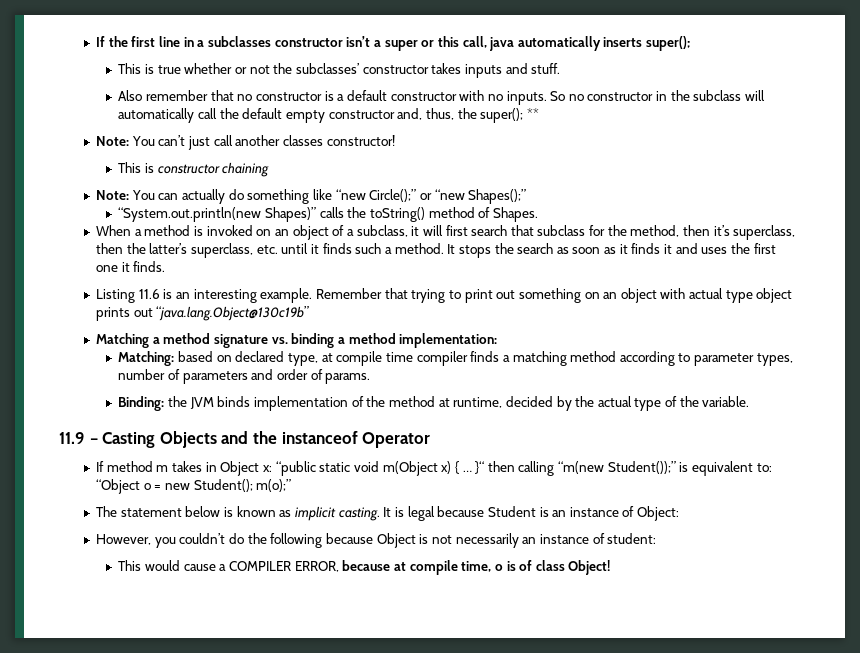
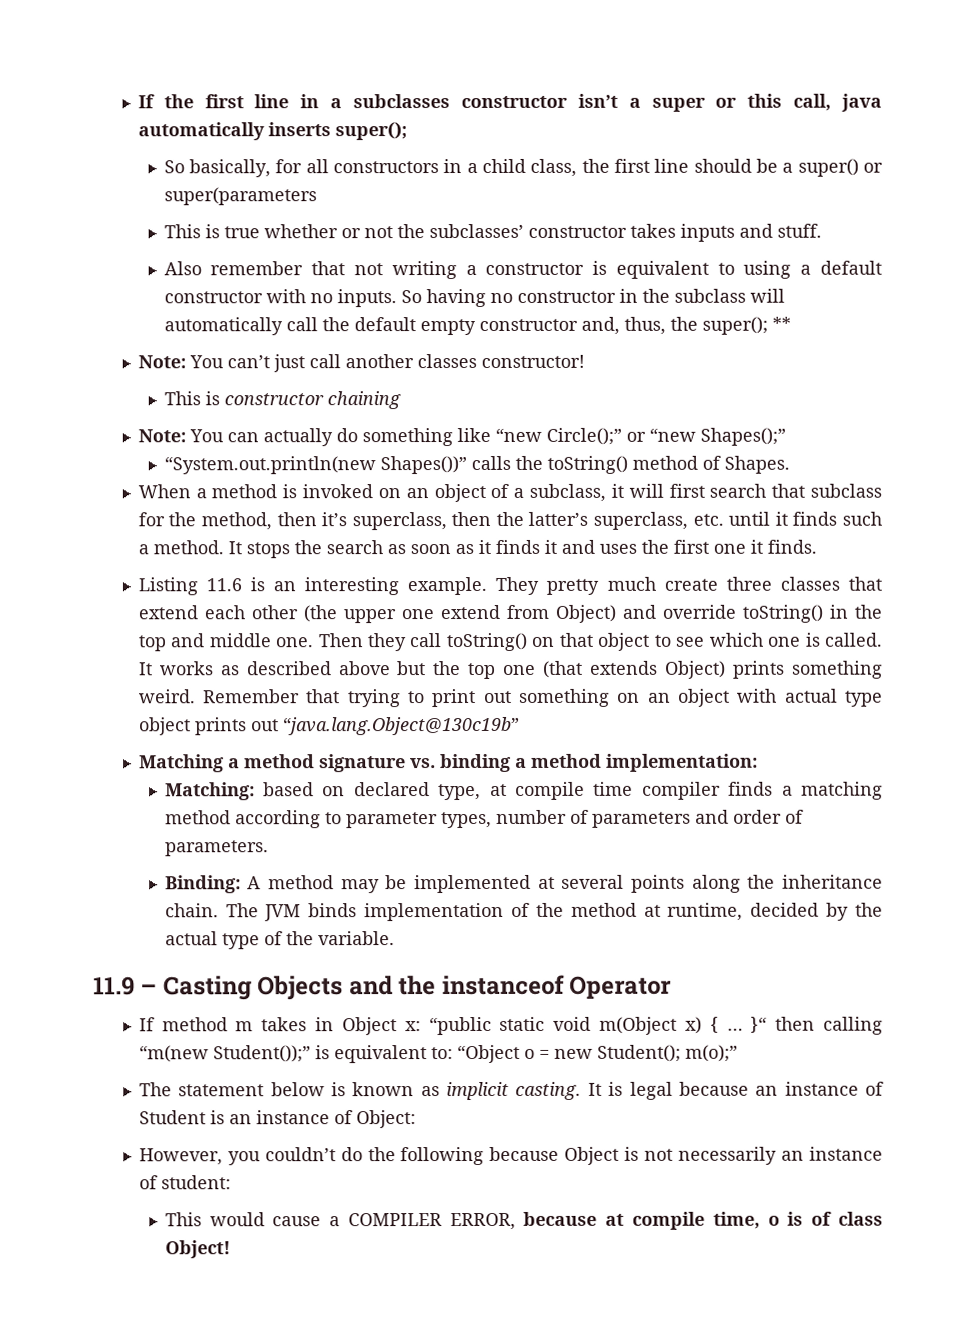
(691, 43) none -> [163,158,884,178] [163,187,317,206] // So basically, for all constructors in a child class, the first line should be a super() or super(parameters
[237,91,334,101] no constructor is -> [354,260,792,280] not writing a constructor is equivalent to using
(566, 96) none -> [425,288,486,308] having
[265,207,317,222] Shapes)” -> [379,456,467,475] Shapes())”
(313, 295) none -> [495,576,883,595] [137,604,883,624] [137,632,882,652] [137,660,884,680] [138,689,196,704] They pretty much create three classes that extend each other (the upper one extend from Object) and override toString() in the top and middle one. Then they call toString() on that object to see which one is called. It works as described above but the top one (that extends Object) prints something weird.
[325,373,371,384] params. -> [164,840,269,857] parameters.
[168,396,188,407] the -> [247,874,884,894] [164,903,259,918] A method may be implemented at several points along the inheritance chain. The
(485, 511) none -> [755,1081,885,1096] an instance of

